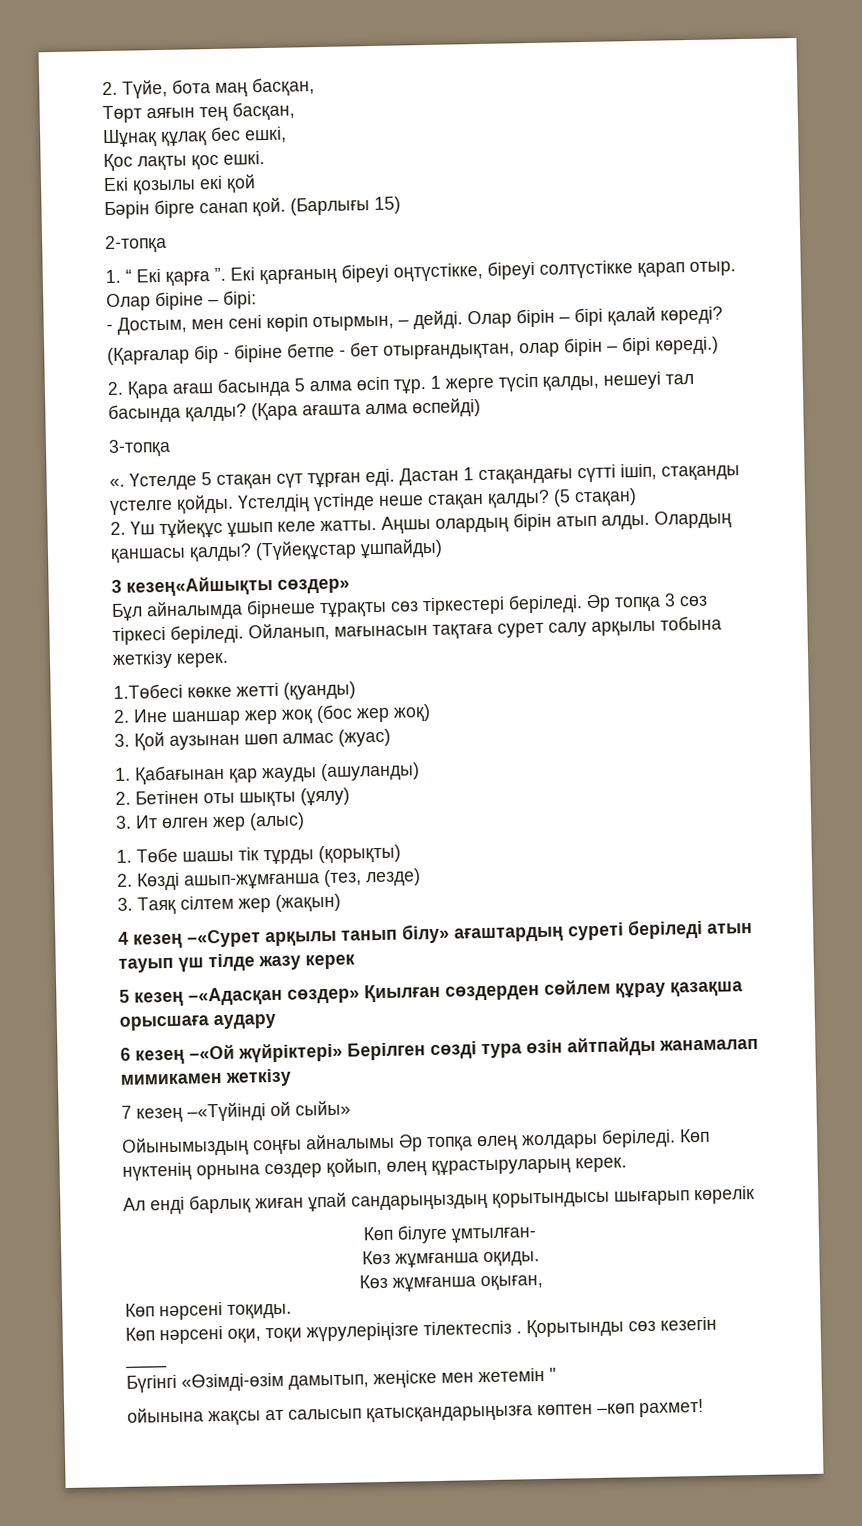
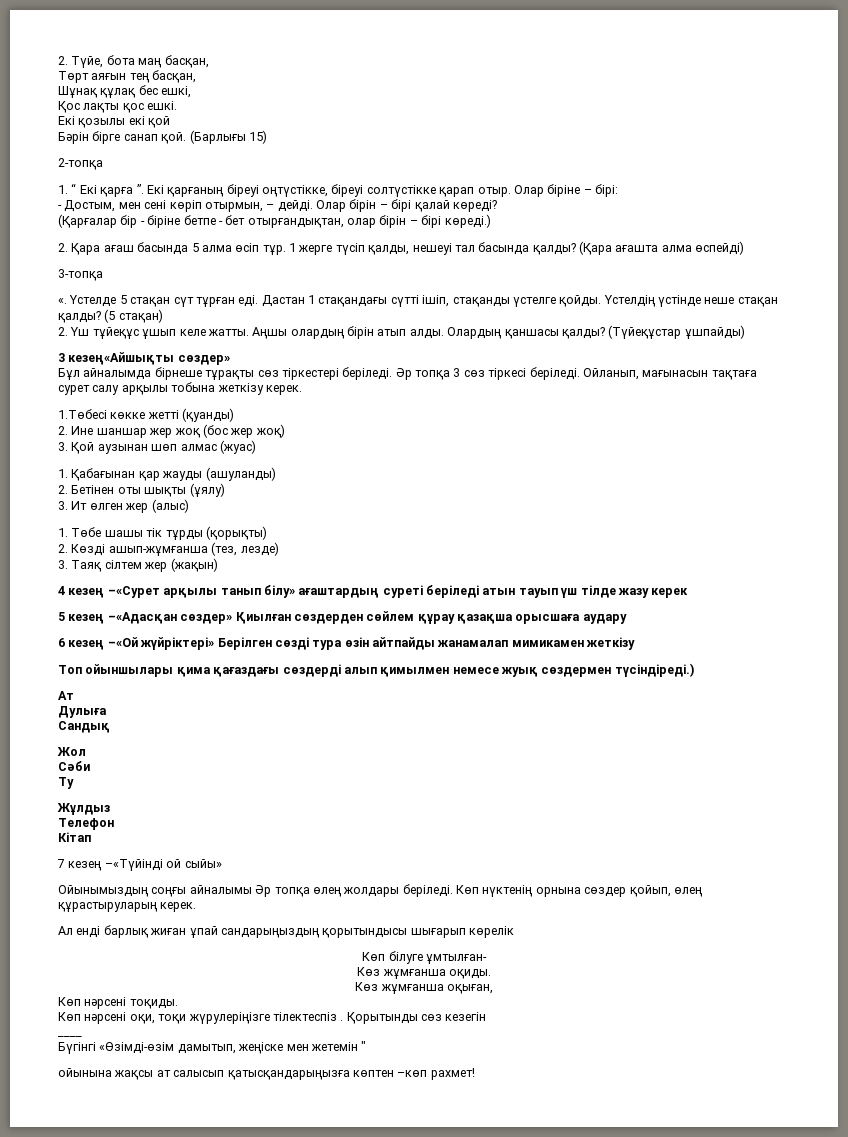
(292, 1077) none -> [58,663,694,677] [58,691,74,700] [58,706,107,718] [58,721,110,733] [57,747,86,756] [58,761,90,771] [58,777,74,789] [57,803,110,815] [58,818,114,830] [58,832,91,842] // Топ ойыншылары қима қағаздағы сөздерді алып қимылмен немесе жуық сөздермен түсіндіреді.) // Ат // Дулыға // Сандық // Жол // Сәби // Ту // Жұлдыз // Телефон // Кітап

